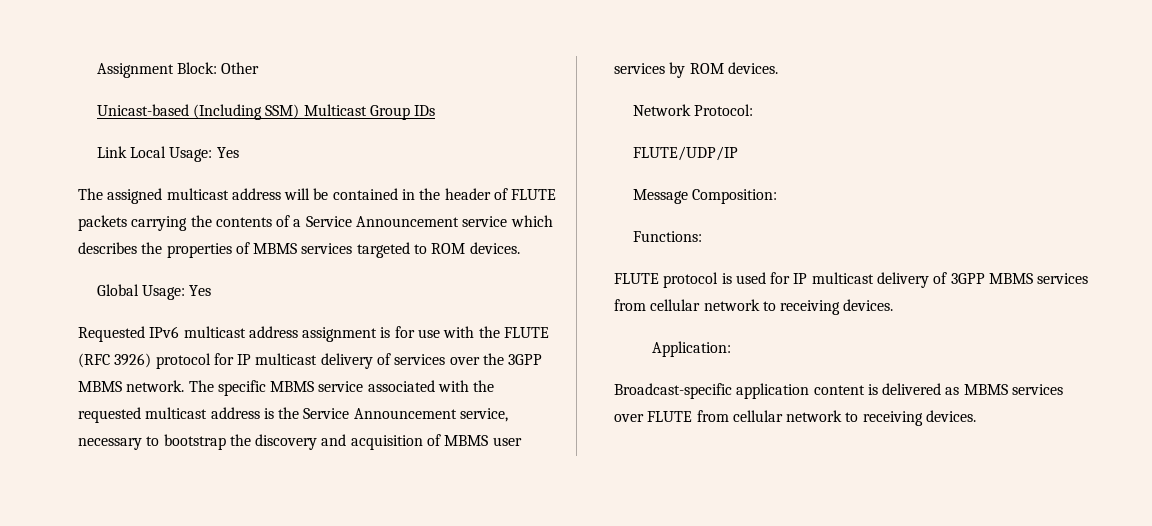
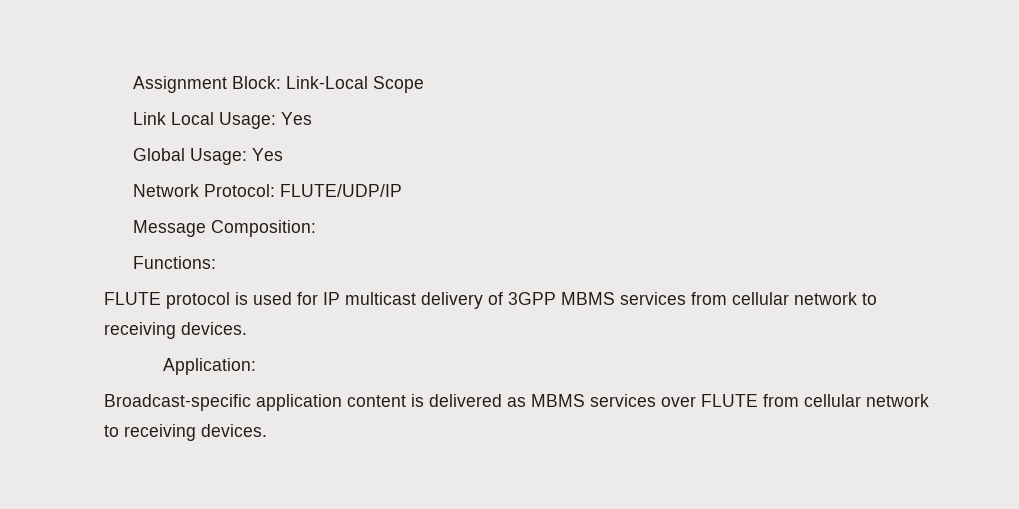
[221,62,260,74] [96,104,436,120] [96,146,239,162] [77,188,557,204] [77,215,553,231] [77,242,520,258] [96,284,212,300] [77,326,550,342] [77,353,543,369] [77,380,495,396] [77,407,509,423] [77,434,522,450] [613,62,778,78] Other // Unicast-based (Including SSM) Multicast Group IDs // Link Local Usage: Yes // The assigned multicast address will be contained in the header of FLUTE packets carrying the contents of a Service Announcement service which describes the properties of MBMS services targeted to ROM devices. // Global Usage: Yes // Requested IPv6 multicast address assignment is for use with the FLUTE (RFC 3926) protocol for IP multicast delivery of services over the 3GPP MBMS network. The specific MBMS service associated with the requested multicast address is the Service Announcement service, necessary to bootstrap the discovery and acquisition of MBMS user services by ROM devices. -> [286,76,425,93] [133,112,313,129] [133,148,284,165] Link-Local Scope // Link Local Usage: Yes // Global Usage: Yes
(754, 110) // -> (276, 190) none

